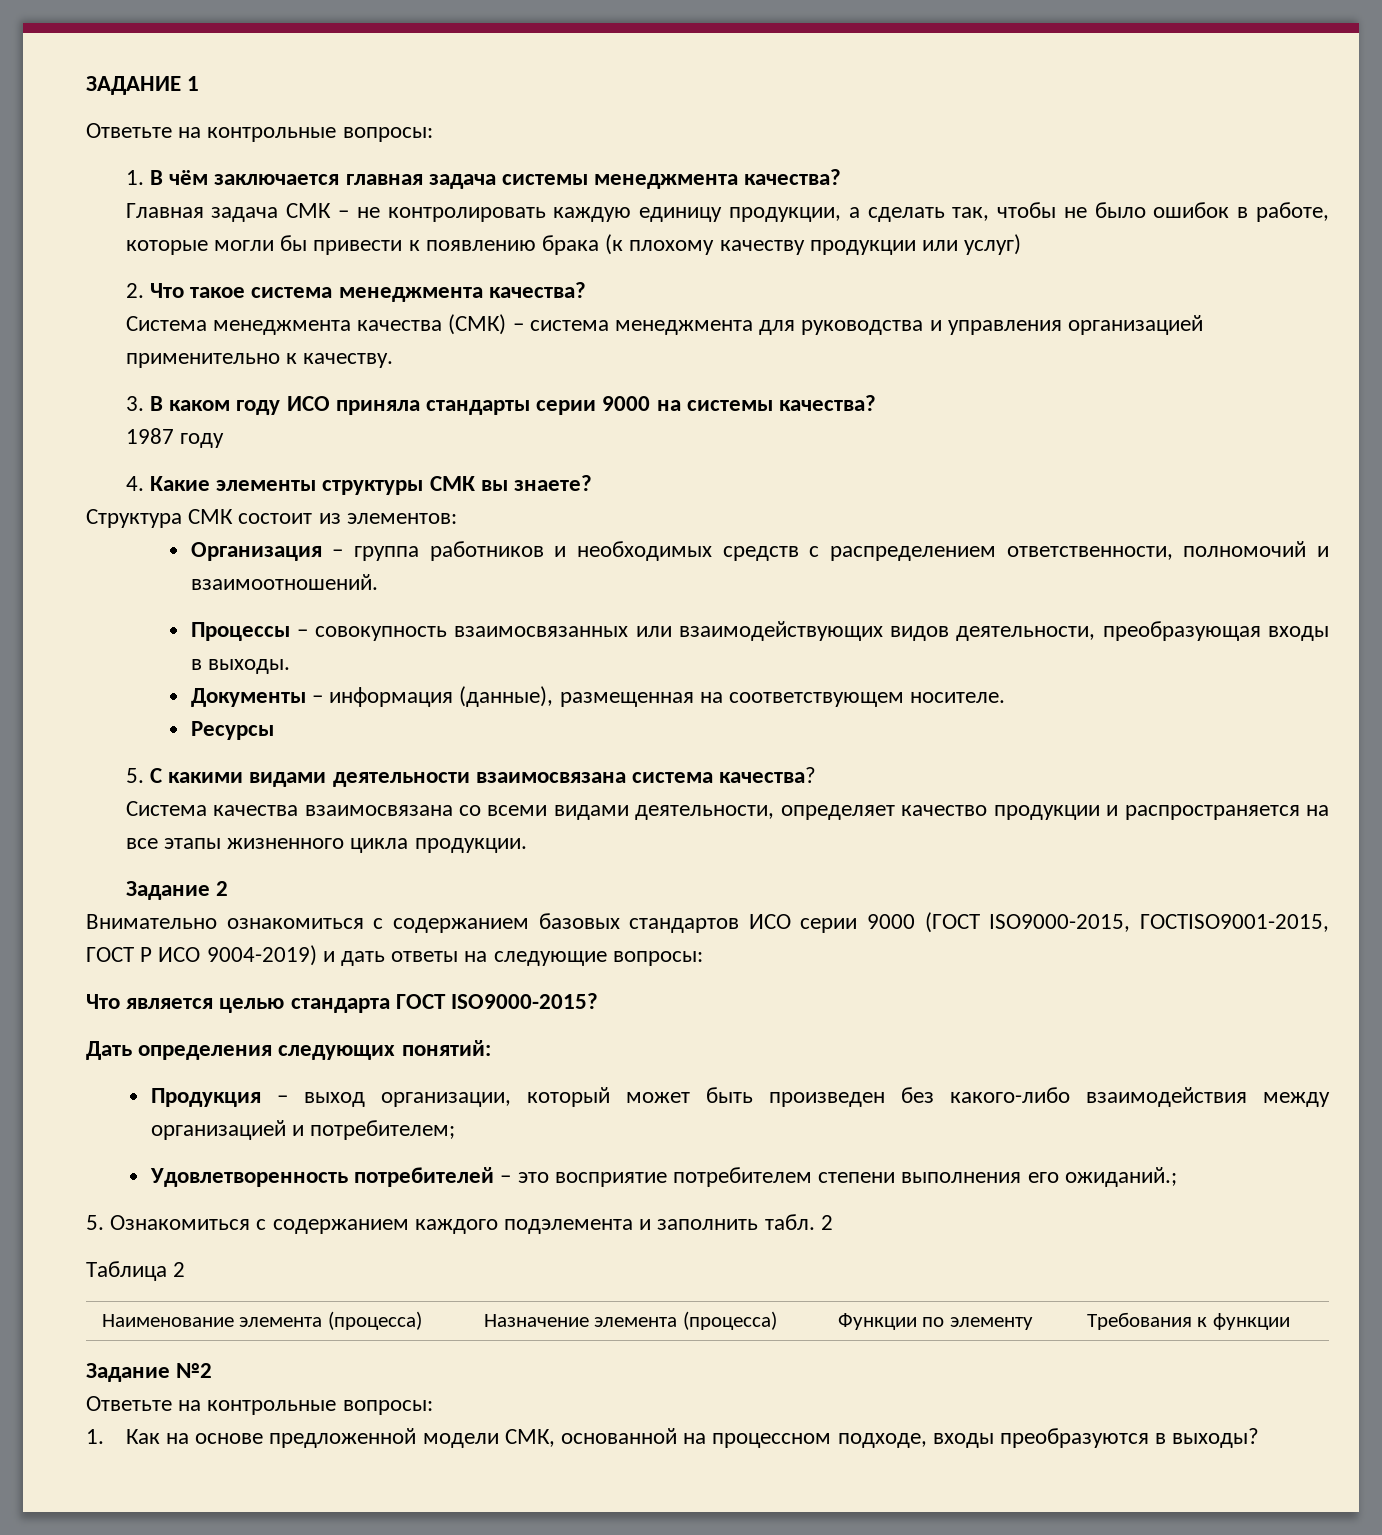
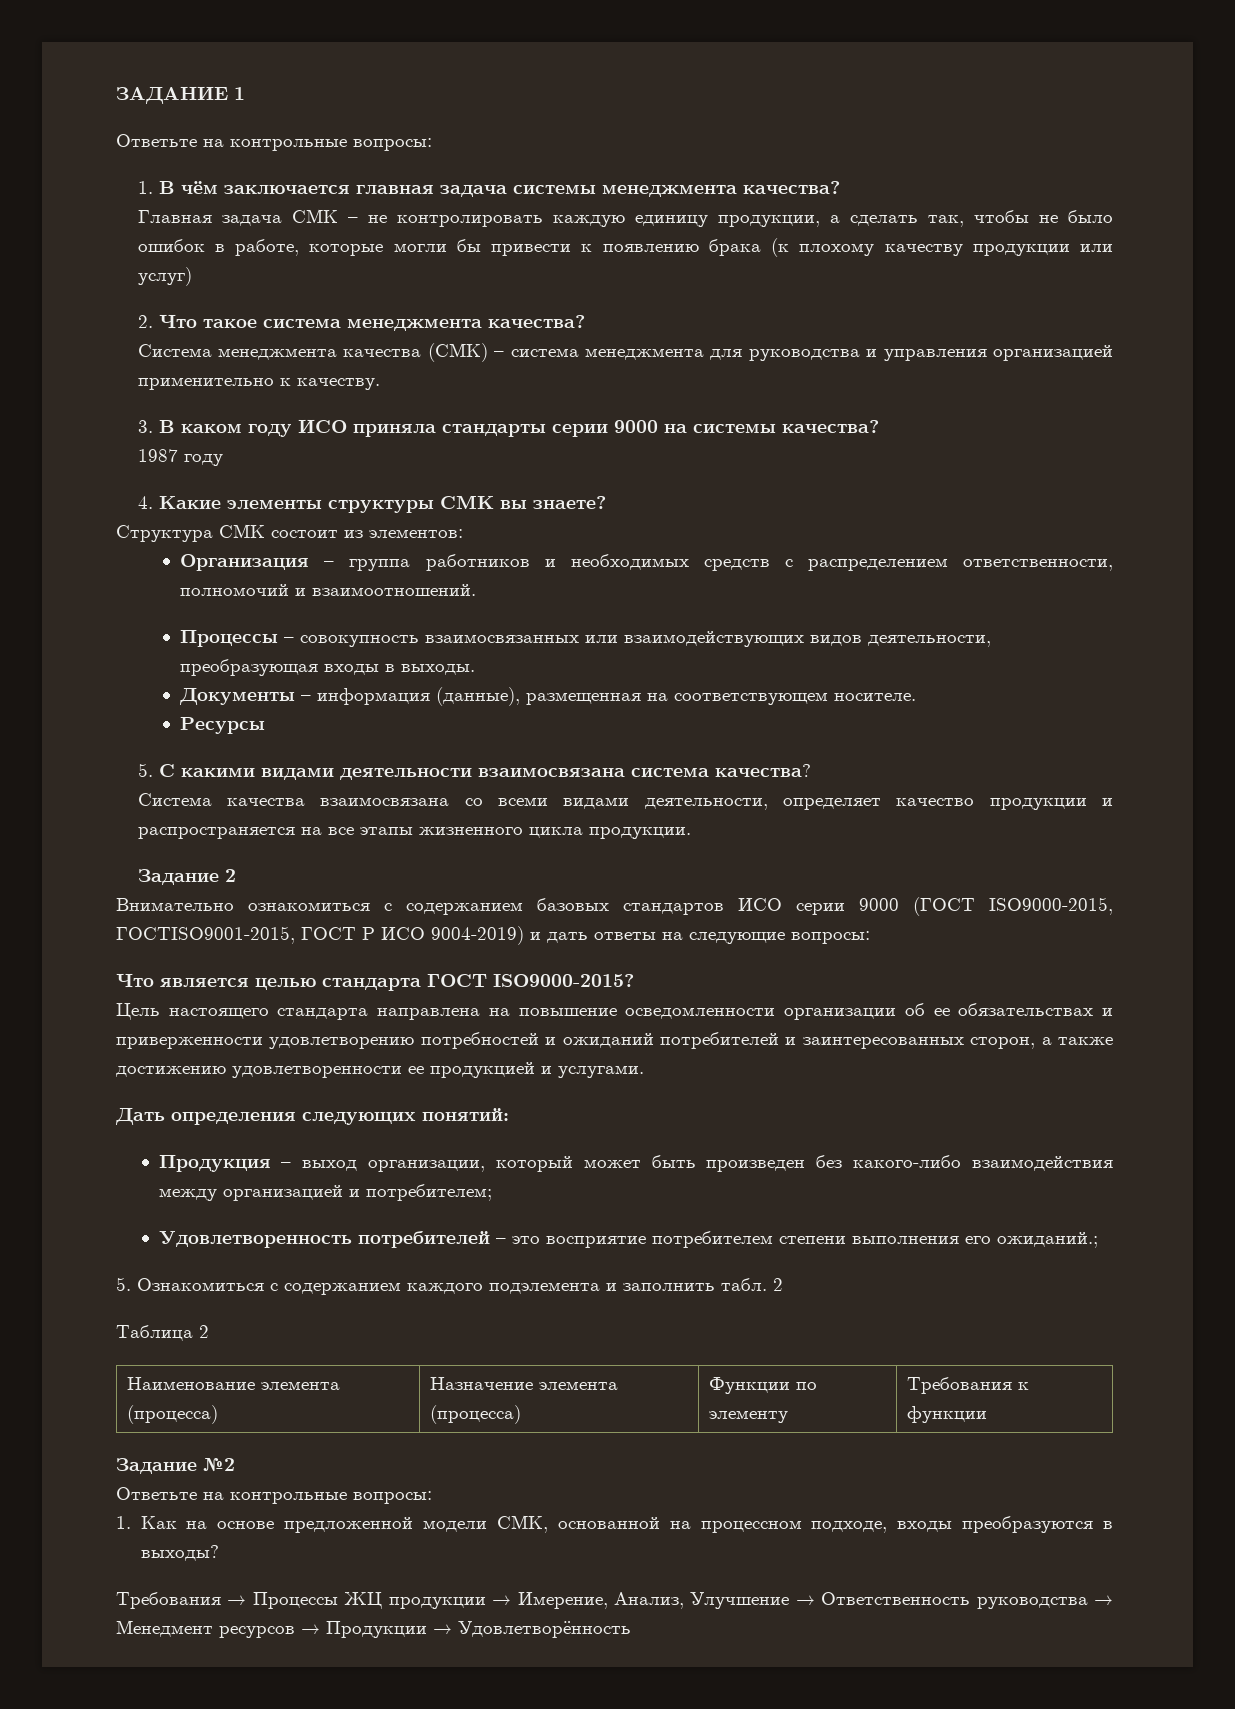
(599, 1001) none -> [116,1003,1114,1020] [116,1032,1113,1049] [116,1062,644,1078] // Цель настоящего стандарта направлена на повышение осведомленности организации об ее обязательствах и приверженности удовлетворению потребностей и ожиданий потребителей и заинтересованных сторон, а также достижению удовлетворенности ее продукцией и услугами.
(1260, 1438) none -> [116,1592,1113,1609] [116,1620,631,1638] // Требования → Процессы ЖЦ продукции → Имерение, Анализ, Улучшение → Ответственность руководства → Менедмент ресурсов → Продукции → Удовлетворённость

